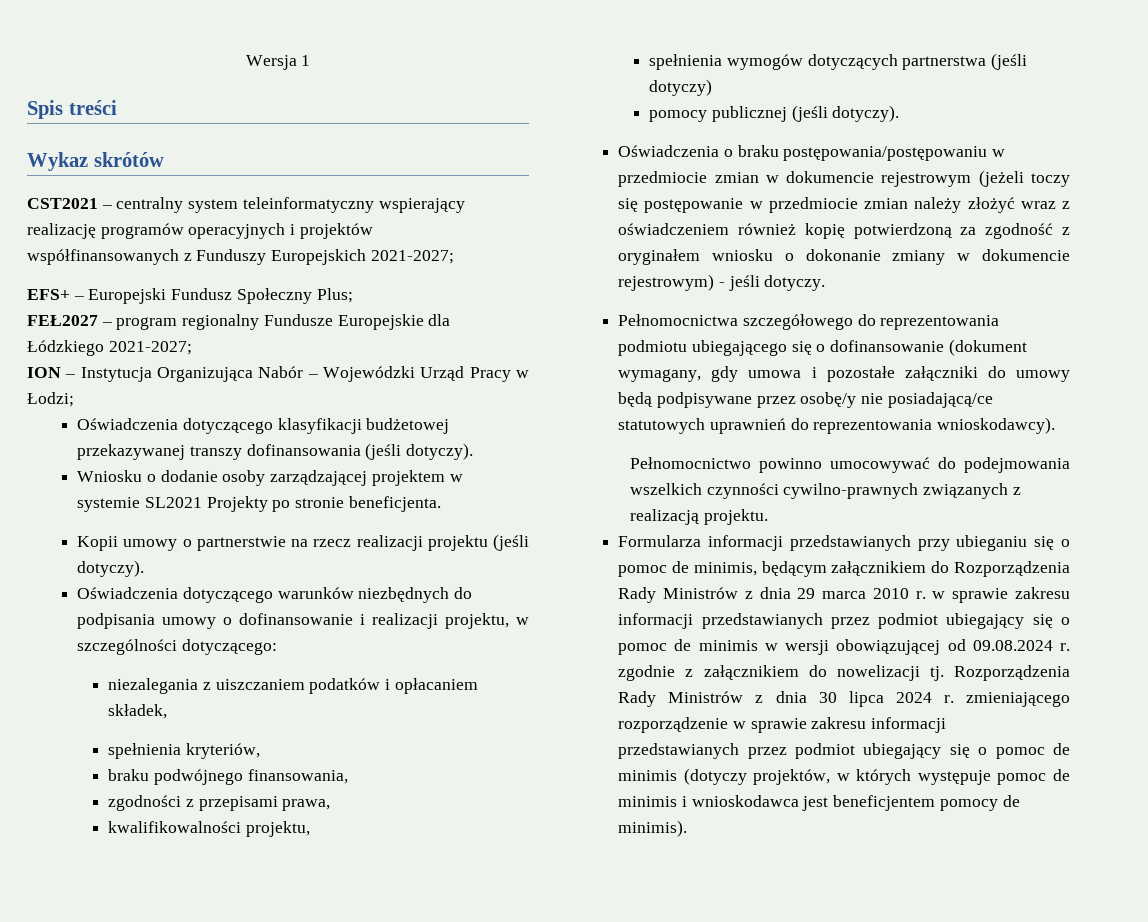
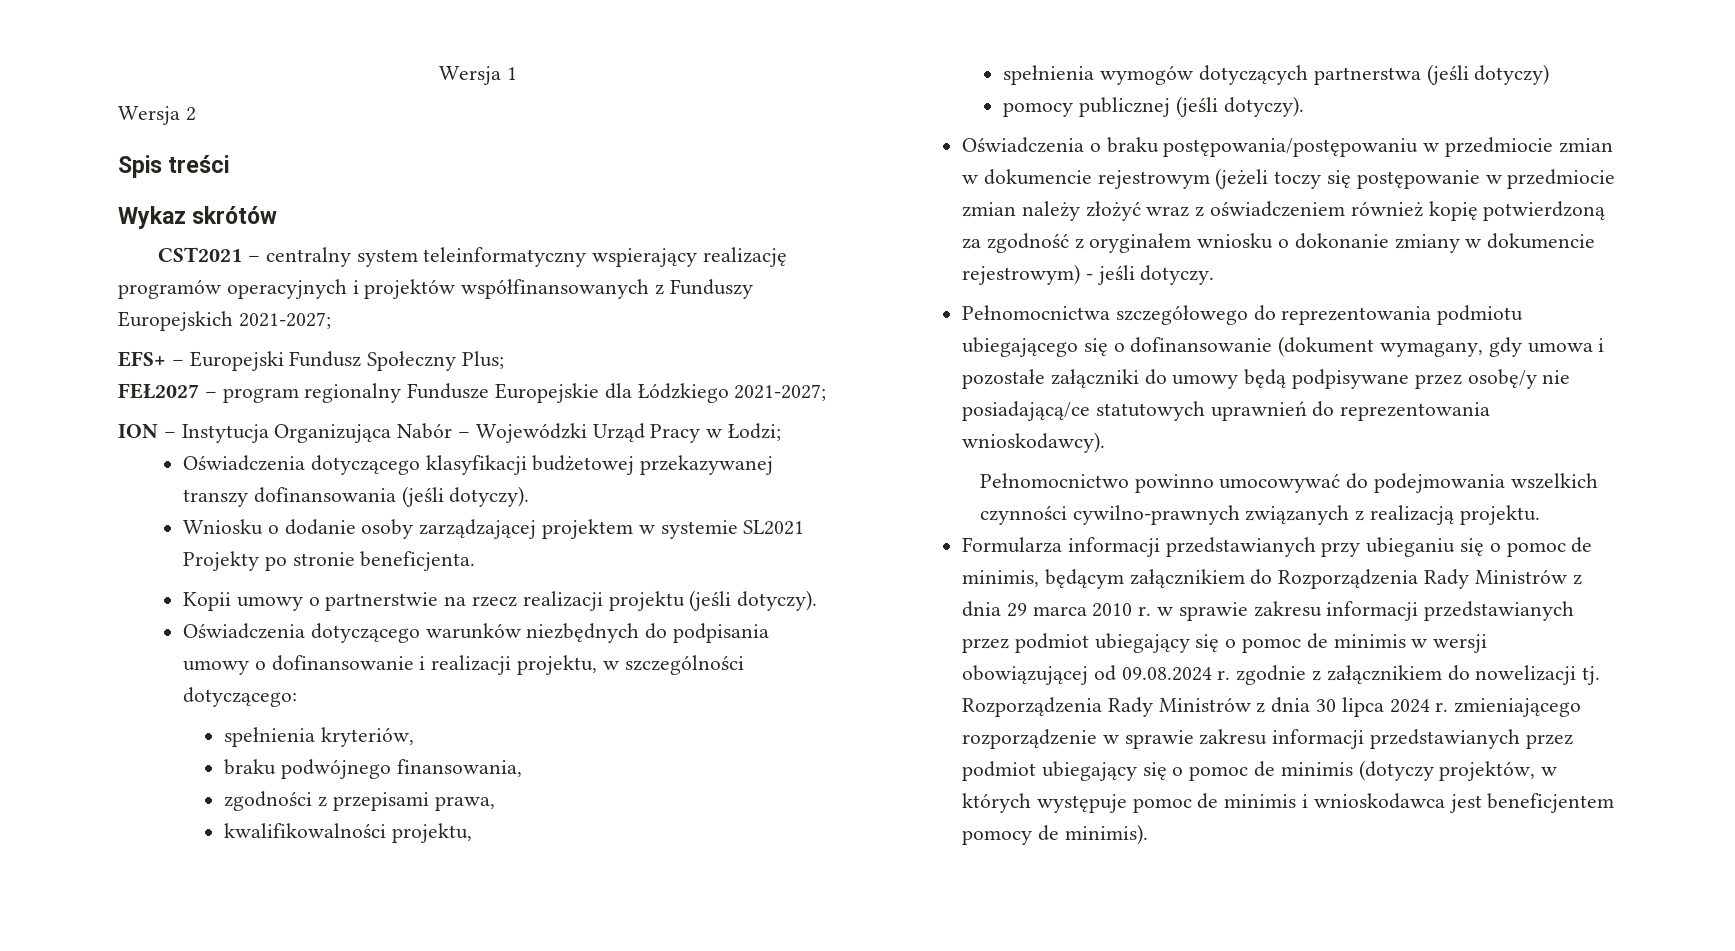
(311, 60) none -> [118,106,196,125] // Wersja 2
[108,678,478,694] [108,704,168,719] // niezalegania z uiszczaniem podatków i opłacaniem składek, -> (298, 697) none

